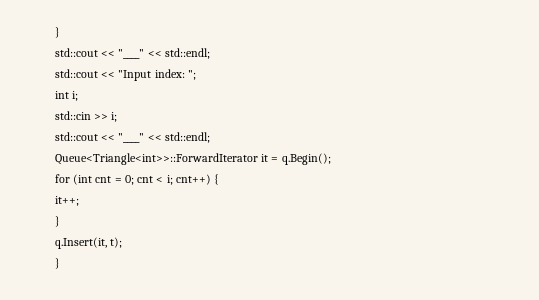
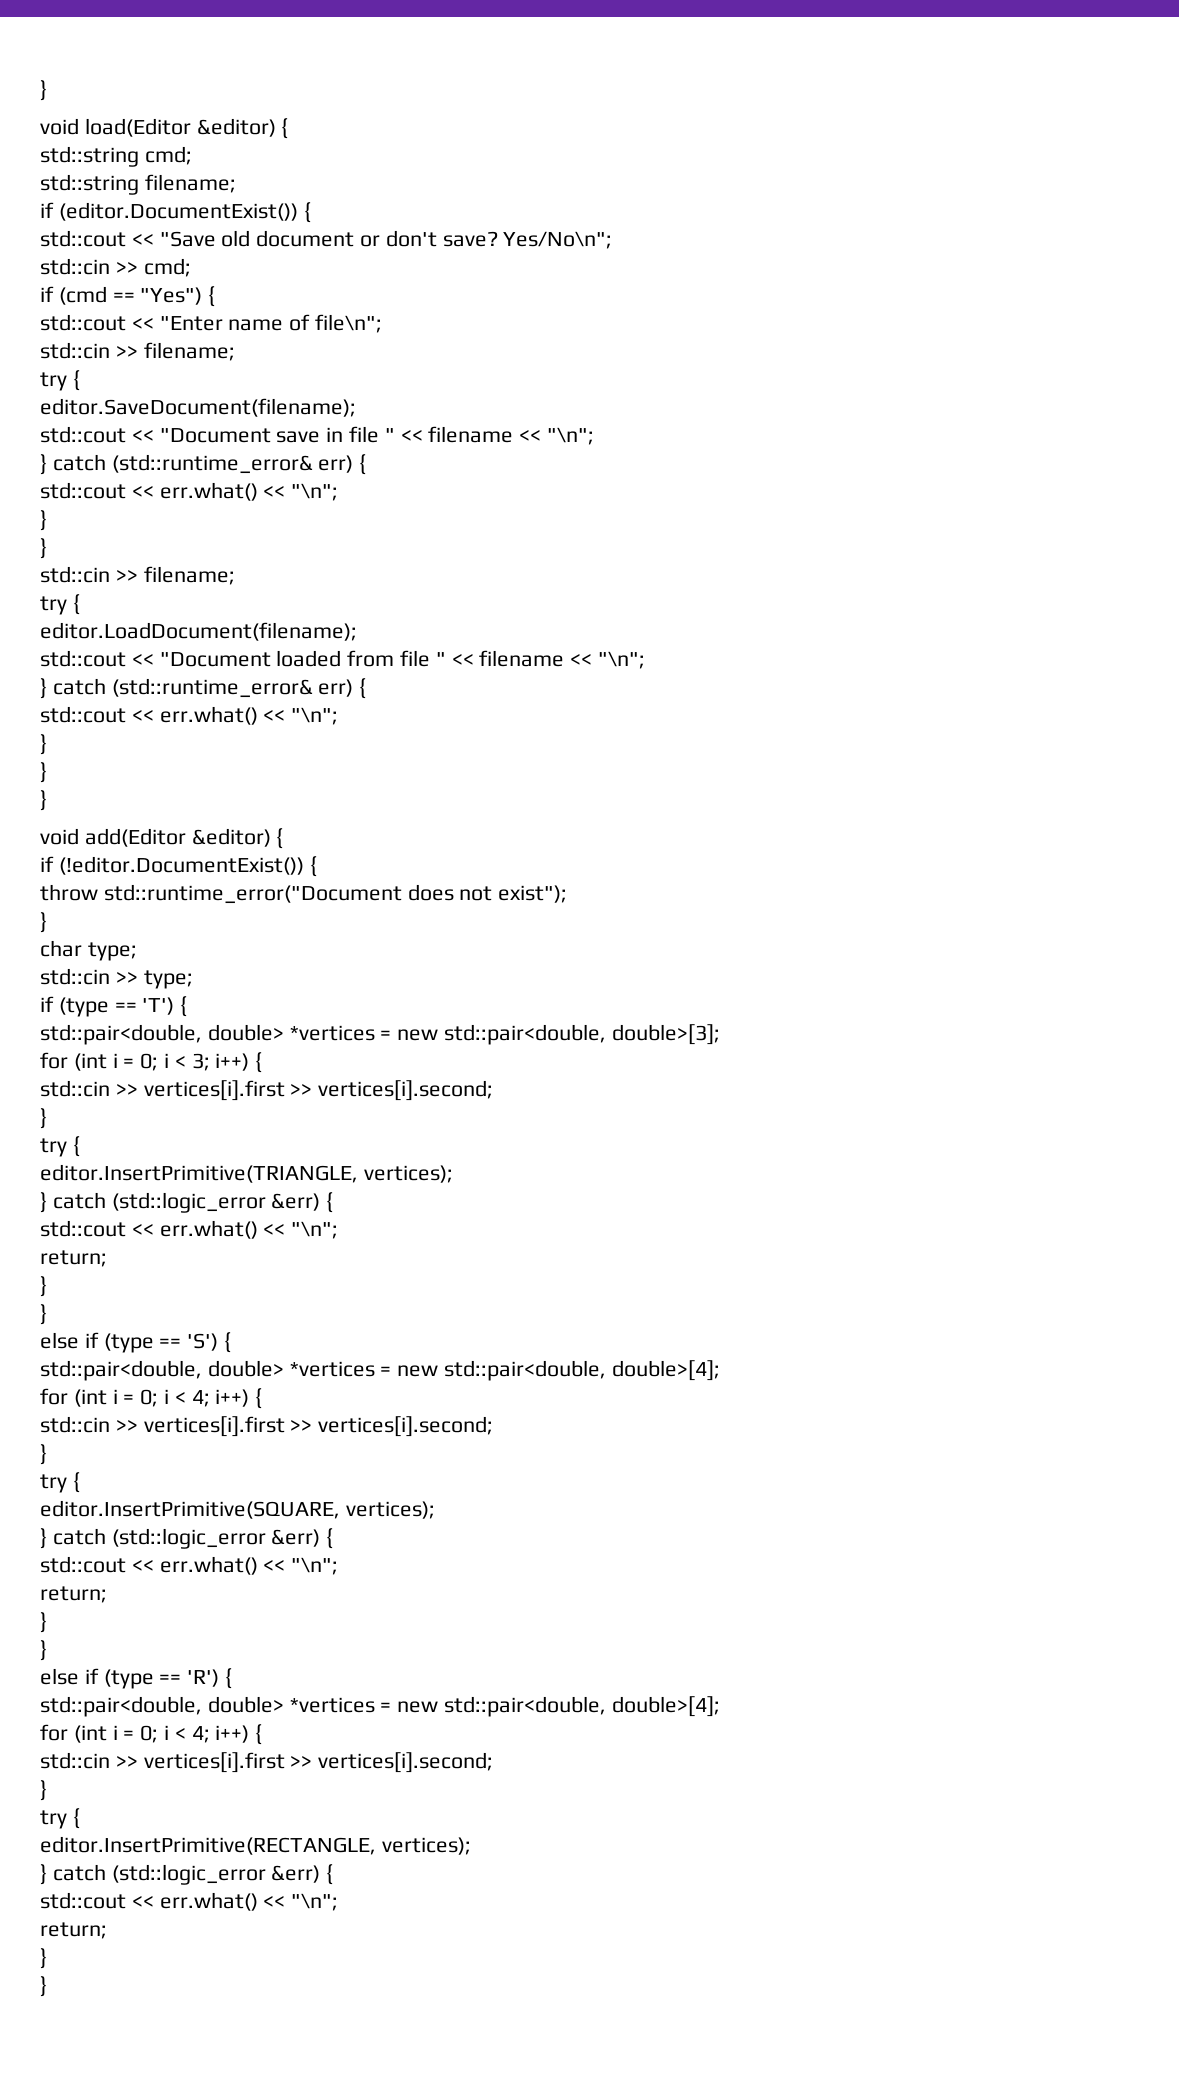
[55,27,60,38] [55,48,210,59] [55,69,196,81] [55,91,79,101] [55,111,118,122] [55,132,210,143] [55,153,331,165] [55,174,220,185] [55,196,79,206] [55,216,60,227] [55,237,123,249] } // std::cout << "____" << std::endl; // std::cout << "Input index: "; // int i; // std::cin >> i; // std::cout << "____" << std::endl; // Queue<Triangle<int>>::ForwardIterator it = q.Begin(); // for (int cnt = 0; cnt < i; cnt++) { // it++; // } // q.Insert(it, t); -> [40,80,47,101] [40,118,289,139] [40,146,192,167] [40,174,236,195] [40,202,311,223] [40,230,613,249] [40,258,191,277] [40,286,216,307] [40,314,383,333] [40,342,235,361] [40,370,80,391] [40,398,356,417] [40,426,595,445] [40,454,367,475] [40,482,339,501] [40,510,47,531] [40,538,47,559] [40,566,235,585] [40,594,80,615] [40,622,357,641] [40,650,646,669] [40,678,367,699] [40,706,339,725] [40,734,47,755] [40,762,47,783] [40,790,47,811] [40,828,284,849] [40,856,317,877] [40,884,568,904] [40,912,47,933] [40,940,137,961] [40,968,193,989] [40,996,188,1017] [40,1024,720,1045] [40,1052,263,1073] [40,1080,494,1101] [40,1108,47,1129] [40,1136,80,1157] [40,1164,453,1183] [40,1192,334,1213] [40,1220,339,1239] [40,1250,107,1267] [40,1276,47,1297] [40,1304,47,1325] [40,1332,232,1353] [40,1360,720,1381] [40,1388,263,1409] [40,1416,494,1437] [40,1444,47,1465] [40,1472,80,1493] [40,1500,435,1519] [40,1528,334,1549] [40,1556,339,1575] [40,1586,107,1603] [40,1612,47,1633] [40,1640,47,1661] [40,1668,233,1689] [40,1696,720,1717] [40,1724,263,1745] [40,1752,494,1773] [40,1780,47,1801] [40,1808,80,1829] [40,1836,471,1855] [40,1864,334,1885] [40,1892,339,1911] [40,1922,107,1939] [40,1948,47,1969] } // void load(Editor &editor) { // std::string cmd; // std::string filename; // if (editor.DocumentExist()) { // std::cout << "Save old document or don't save? Yes/No\n"; // std::cin >> cmd; // if (cmd == "Yes") { // std::cout << "Enter name of file\n"; // std::cin >> filename; // try { // editor.SaveDocument(filename); // std::cout << "Document save in file " << filename << "\n"; // } catch (std::runtime_error& err) { // std::cout << err.what() << "\n"; // } // } // std::cin >> filename; // try { // editor.LoadDocument(filename); // std::cout << "Document loaded from file " << filename << "\n"; // } catch (std::runtime_error& err) { // std::cout << err.what() << "\n"; // } // } // } // void add(Editor &editor) { // if (!editor.DocumentExist()) { // throw std::runtime_error("Document does not exist"); // } // char type; // std::cin >> type; // if (type == 'T') { // std::pair<double, double> *vertices = new std::pair<double, double>[3]; // for (int i = 0; i < 3; i++) { // std::cin >> vertices[i].first >> vertices[i].second; // } // try { // editor.InsertPrimitive(TRIANGLE, vertices); // } catch (std::logic_error &err) { // std::cout << err.what() << "\n"; // return; // } // } // else if (type == 'S') { // std::pair<double, double> *vertices = new std::pair<double, double>[4]; // for (int i = 0; i < 4; i++) { // std::cin >> vertices[i].first >> vertices[i].second; // } // try { // editor.InsertPrimitive(SQUARE, vertices); // } catch (std::logic_error &err) { // std::cout << err.what() << "\n"; // return; // } // } // else if (type == 'R') { // std::pair<double, double> *vertices = new std::pair<double, double>[4]; // for (int i = 0; i < 4; i++) { // std::cin >> vertices[i].first >> vertices[i].second; // } // try { // editor.InsertPrimitive(RECTANGLE, vertices); // } catch (std::logic_error &err) { // std::cout << err.what() << "\n"; // return; // }

